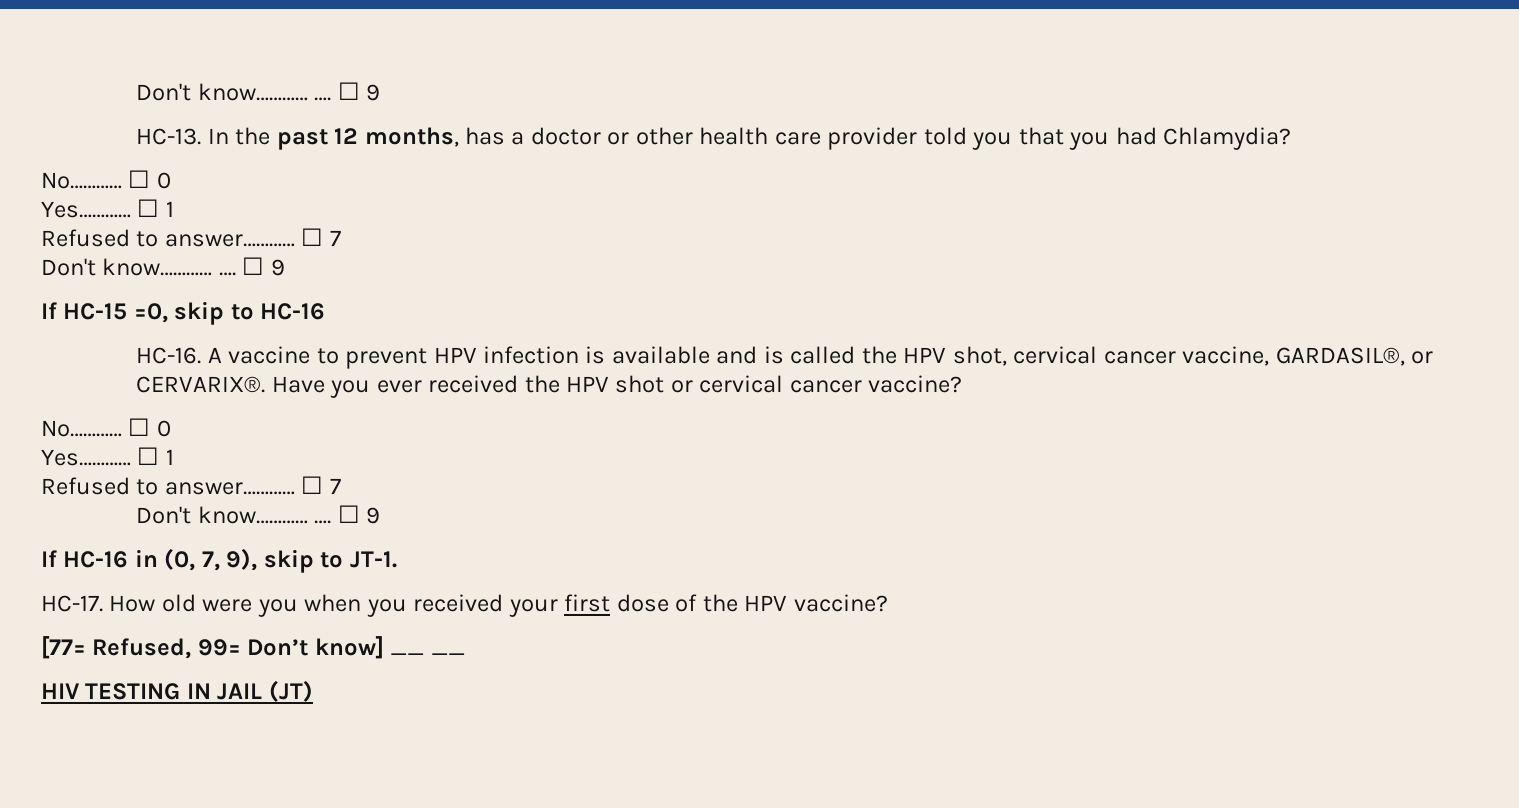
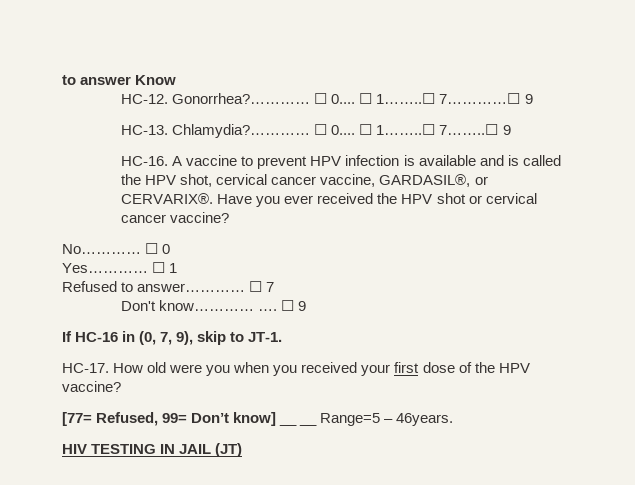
[136,82,381,101] [136,127,1292,150] [41,170,171,189] [41,199,174,218] [41,228,341,247] [41,257,285,276] [41,301,326,325] Don't know………… …. ☐ 9 // HC-13. In the past 12 months, has a doctor or other health care provider told you that you had Chlamydia? // No………… ☐ 0 // Yes………… ☐ 1 // Refused to answer………… ☐ 7 // Don't know………… …. ☐ 9 // If HC-15 =0, skip to HC-16 -> [62,75,177,85] [121,93,533,104] [121,124,511,138] to answer Know // HC-12. Gonorrhea?………… ☐ 0.... ☐ 1……..☐ 7…………☐ 9 // HC-13. Chlamydia?………… ☐ 0.... ☐ 1……..☐ 7……..☐ 9
(465, 654) none -> [320,413,454,426] Range=5 – 46years.

